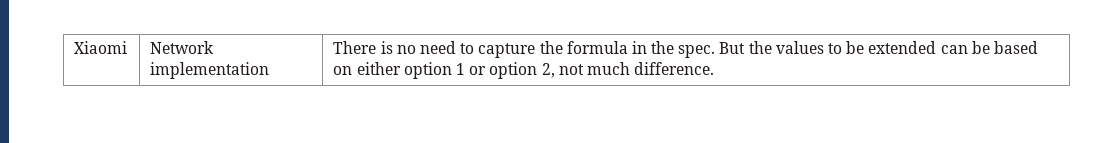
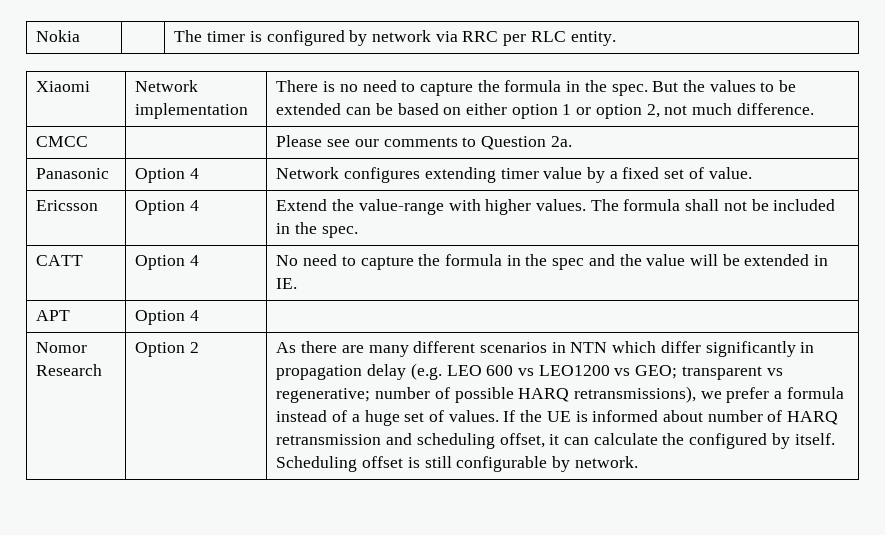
(74, 47) none -> [36,30,81,42] [174,30,616,46] Nokia | | The timer is configured by network via RRC per RLC entity. //
(715, 68) none -> [36,136,89,147] [276,135,572,150] [36,168,110,179] [135,168,200,183] [276,167,752,183] [36,200,99,211] [135,200,200,215] [276,199,836,215] [276,222,358,238] [36,255,84,266] [135,255,200,270] [276,254,829,270] [276,278,298,289] [36,310,71,321] [135,310,200,325] [36,342,88,353] [36,364,103,376] [135,342,200,357] [276,341,815,357] [276,363,783,380] [276,386,844,403] [276,410,839,426] [276,433,835,449] [276,456,638,472] // CMCC | | Please see our comments to Question 2a. // Panasonic | Option 4 | Network configures extending timer value by a fixed set of value. // Ericsson | Option 4 | Extend the value-range with higher values. The formula shall not be included in the spec. // CATT | Option 4 | No need to capture the formula in the spec and the value will be extended in IE. // APT | Option 4 | // Nomor Research | Option 2 | As there are many different scenarios in NTN which differ significantly in propagation delay (e.g. LEO 600 vs LEO1200 vs GEO; transparent vs regenerative; number of possible HARQ retransmissions), we prefer a formula instead of a huge set of values. If the UE is informed about number of HARQ retransmission and scheduling offset, it can calculate the configured by itself. Scheduling offset is still configurable by network.

